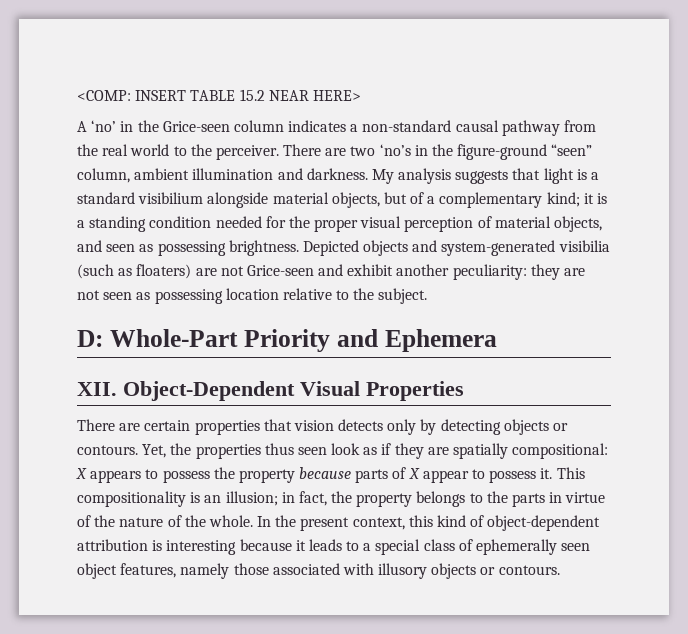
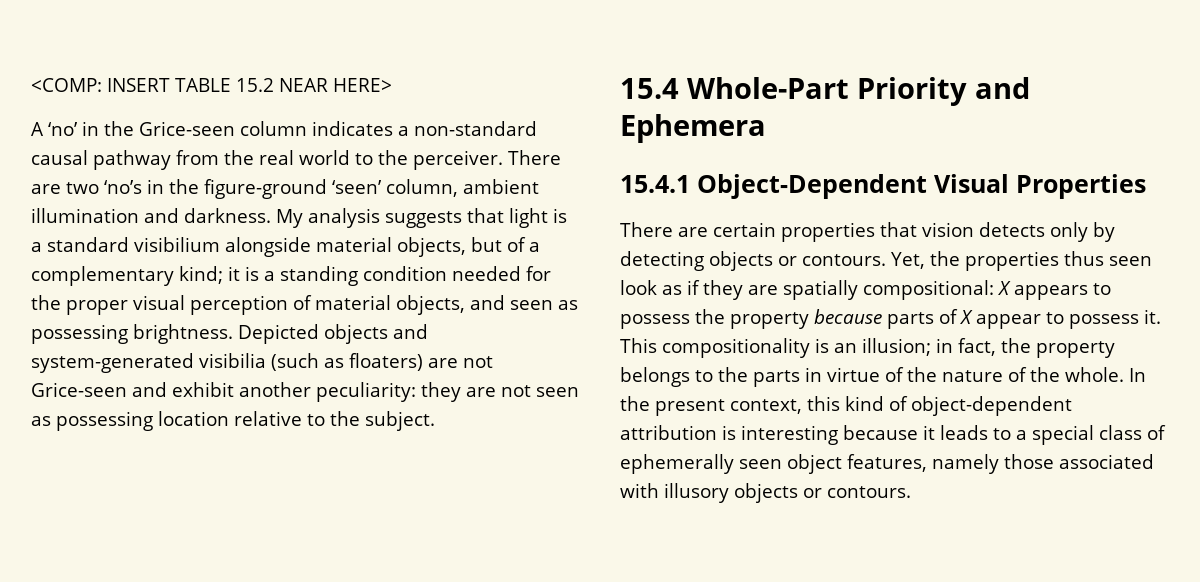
[551,144,593,156] “seen” -> [332,180,381,194] ‘seen’
[77,330,103,347] D: -> [620,78,679,99] 15.4
[77,382,117,396] XII. -> [620,175,690,193] 15.4.1

